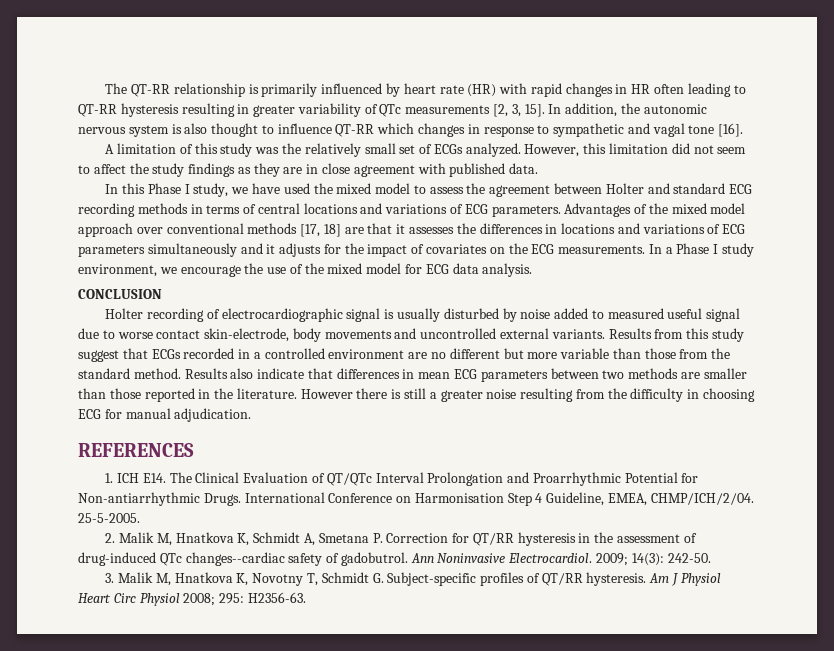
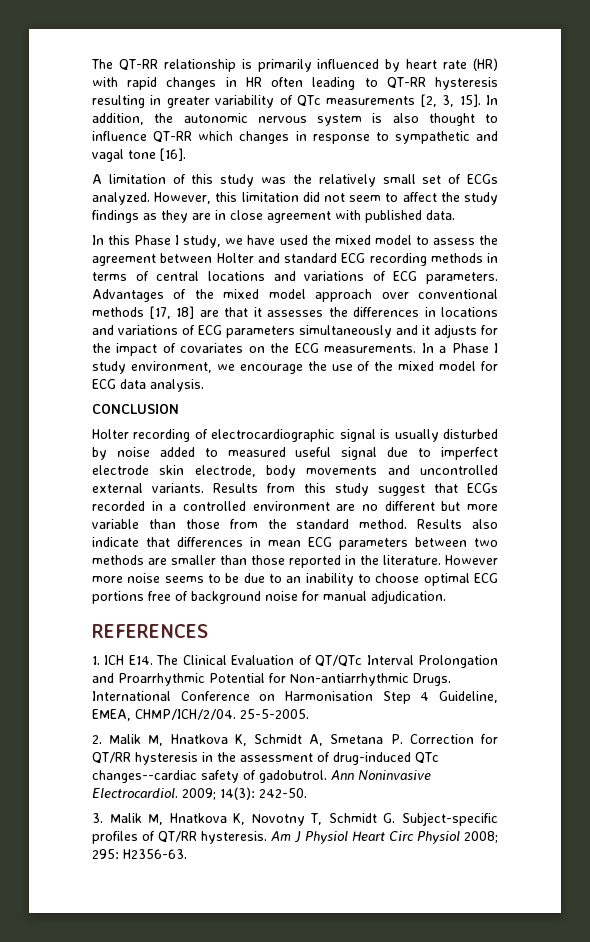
[117,328,290,342] worse contact skin-electrode, -> [441,447,499,460] [92,465,256,477] imperfect electrode skin electrode,
[356,388,756,402] [78,409,101,419] there is still a greater noise resulting from the difficulty in choosing ECG -> [92,573,498,586] [92,591,298,604] more noise seems to be due to an inability to choose optimal ECG portions free of background noise

